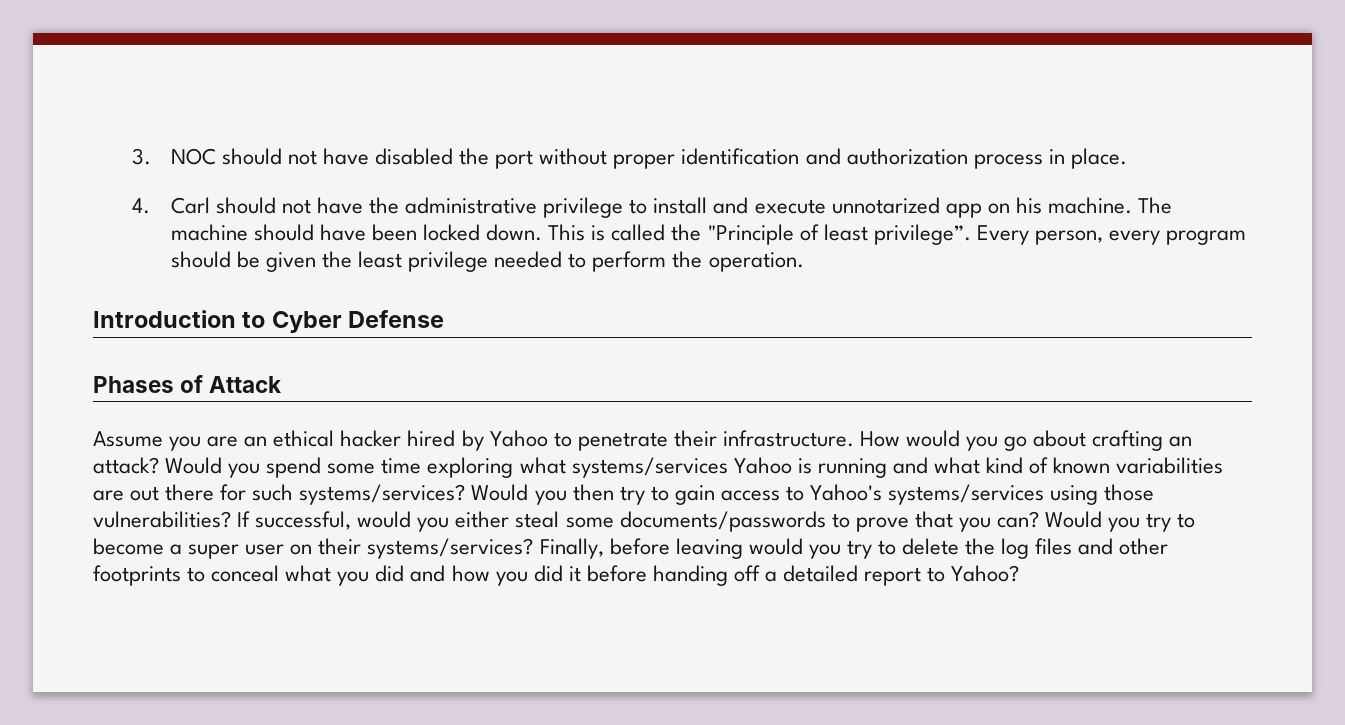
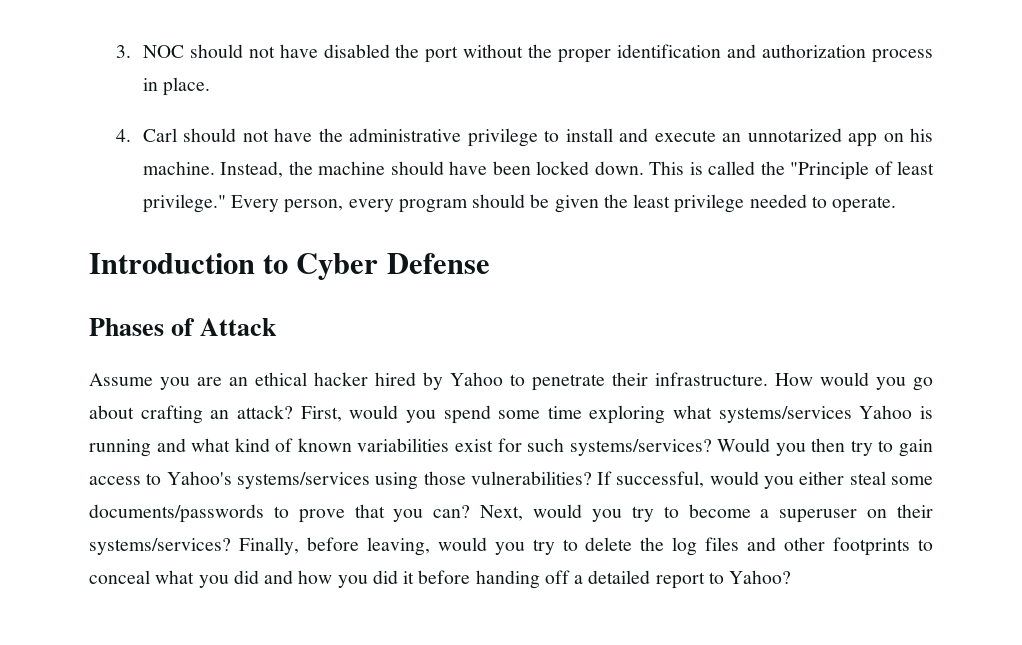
(608, 156) none -> [528,44,553,58] the
(826, 206) none -> [722,133,742,142] an
[1137,197,1172,214] The -> [220,161,313,178] Instead, the
[873,224,971,245] privilege”. -> [142,194,226,213] privilege."
[592,251,804,272] perform the operation. -> [832,196,897,213] operate.
[165,457,223,474] Would -> [300,405,399,422] First, would
[93,484,215,501] are out there -> [454,439,493,452] exist
[1045,511,1103,528] Would -> [480,504,583,521] Next, would
[188,544,285,559] super user -> [779,509,858,523] superuser
[675,538,743,559] leaving -> [366,537,430,556] leaving,

